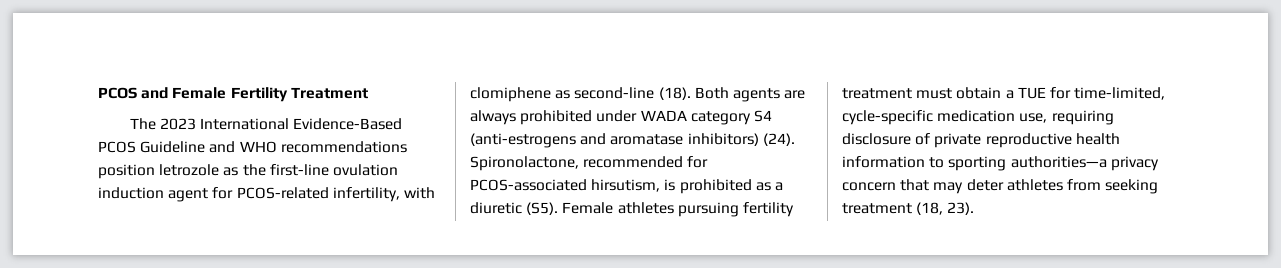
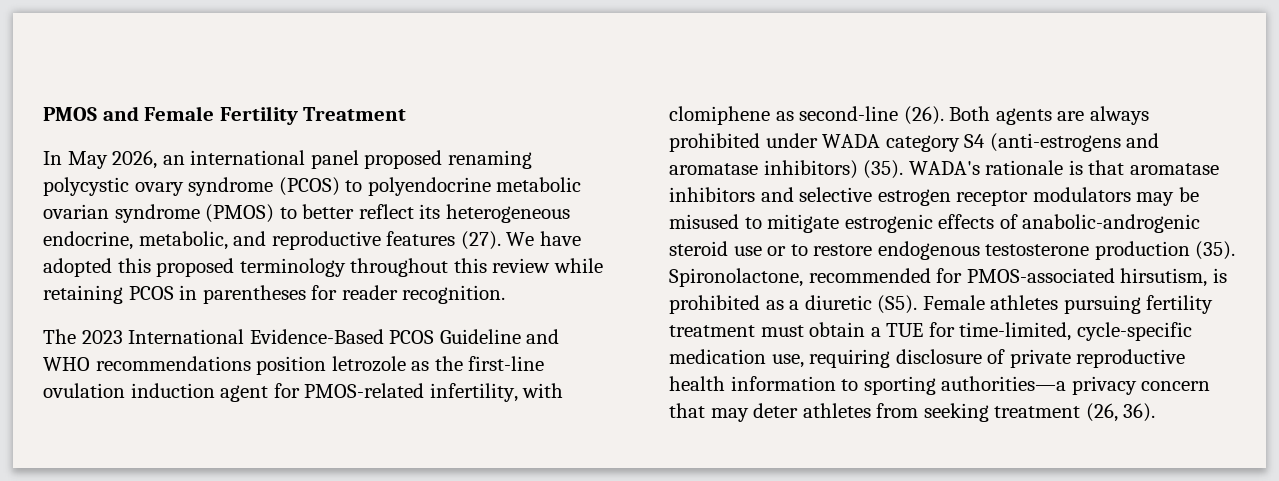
[98,87,137,99] PCOS -> [43,107,97,121] PMOS
(368, 93) none -> [43,150,532,169] [43,177,582,196] [43,204,570,223] [43,231,581,250] [43,258,603,277] [43,285,506,304] // In May 2026, an international panel proposed renaming polycystic ovary syndrome (PCOS) to polyendocrine metabolic ovarian syndrome (PMOS) to better reflect its heterogeneous endocrine, metabolic, and reproductive features (27). We have adopted this proposed terminology throughout this review while retaining PCOS in parentheses for reader recognition.
[236,187,329,199] PCOS-related -> [304,383,425,398] PMOS-related
[658,87,691,100] (18). -> [903,106,944,125] (26).
[762,133,795,146] (24). -> [863,160,1219,179] [669,187,1199,206] [669,214,1201,233] [669,241,1236,260] (35). WADA's rationale is that aromatase inhibitors and selective estrogen receptor modulators may be misused to mitigate estrogenic effects of anabolic-androgenic steroid use or to restore endogenous testosterone production (35).
[470,179,587,191] PCOS-associated -> [966,268,1115,283] PMOS-associated
[916,202,975,215] (18, 23). -> [1085,403,1156,422] (26, 36).

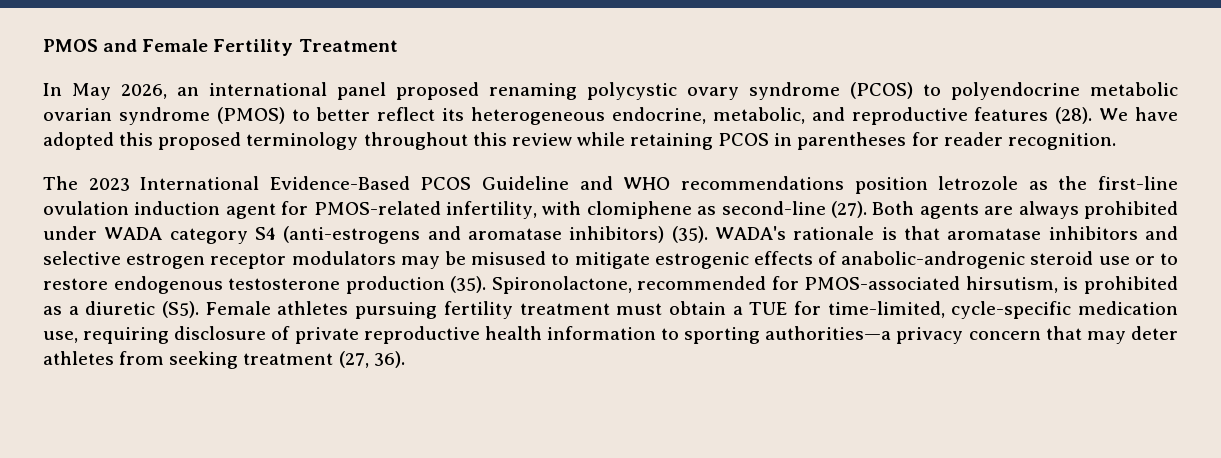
[460,231,501,250] (27). -> [1055,107,1093,124] (28).
[903,106,944,125] (26). -> [830,201,867,218] (27).
[1085,403,1118,422] (26, -> [338,351,369,368] (27,

